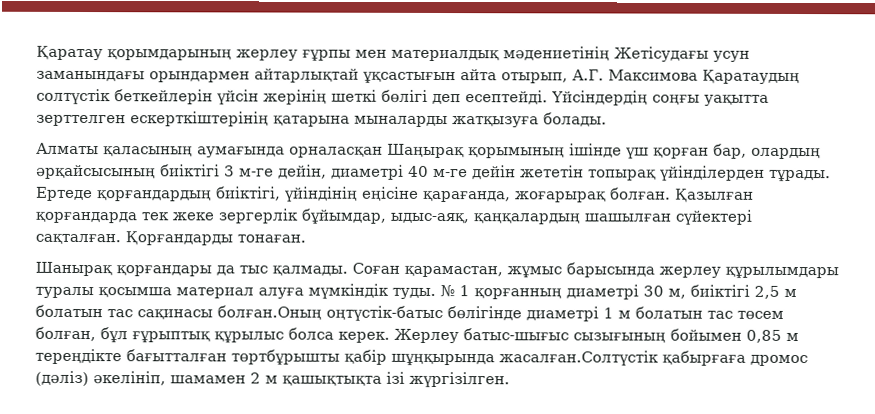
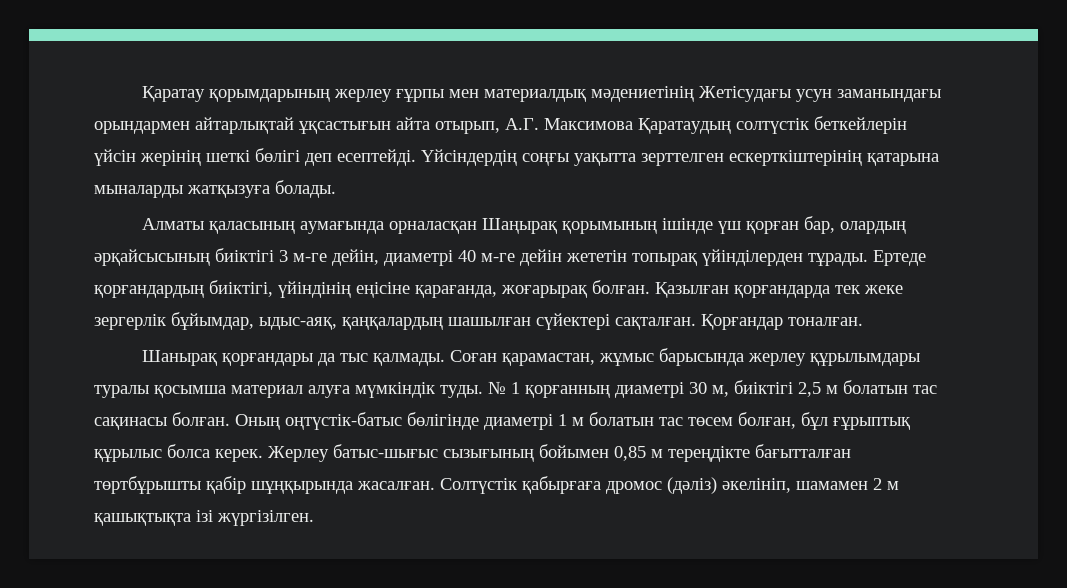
[125,231,306,246] Қорғандарды тонаған. -> [701,314,863,330] Қорғандар тоналған.
[217,305,322,321] болған.Оның -> [172,412,280,430] болған. Оның
[499,350,659,367] жасалған.Солтүстік -> [357,478,517,494] жасалған. Солтүстік

